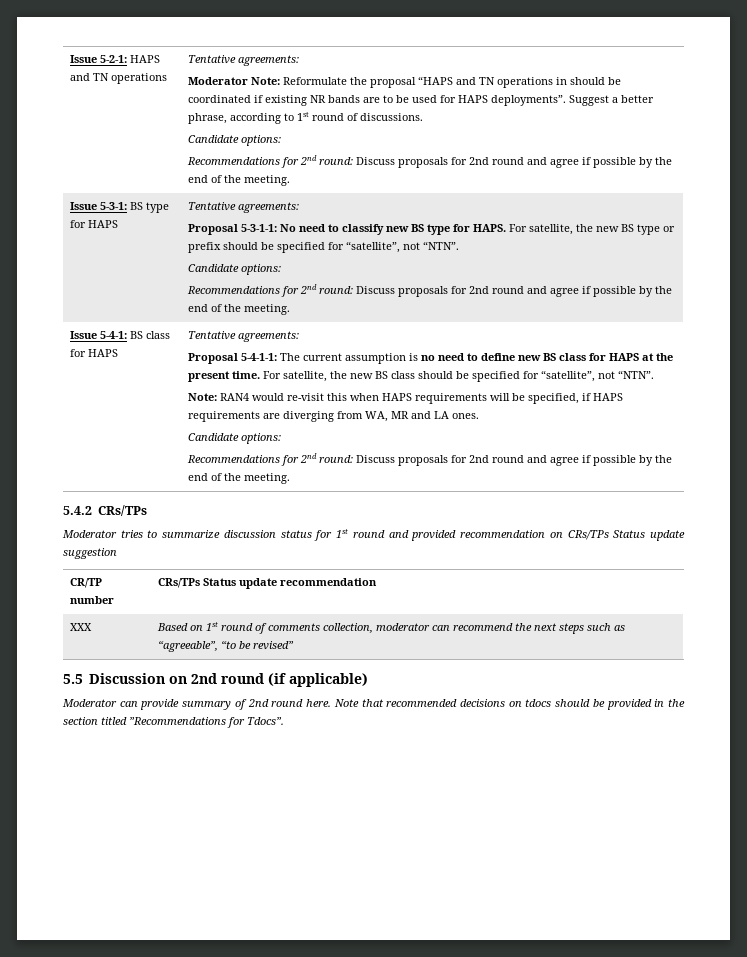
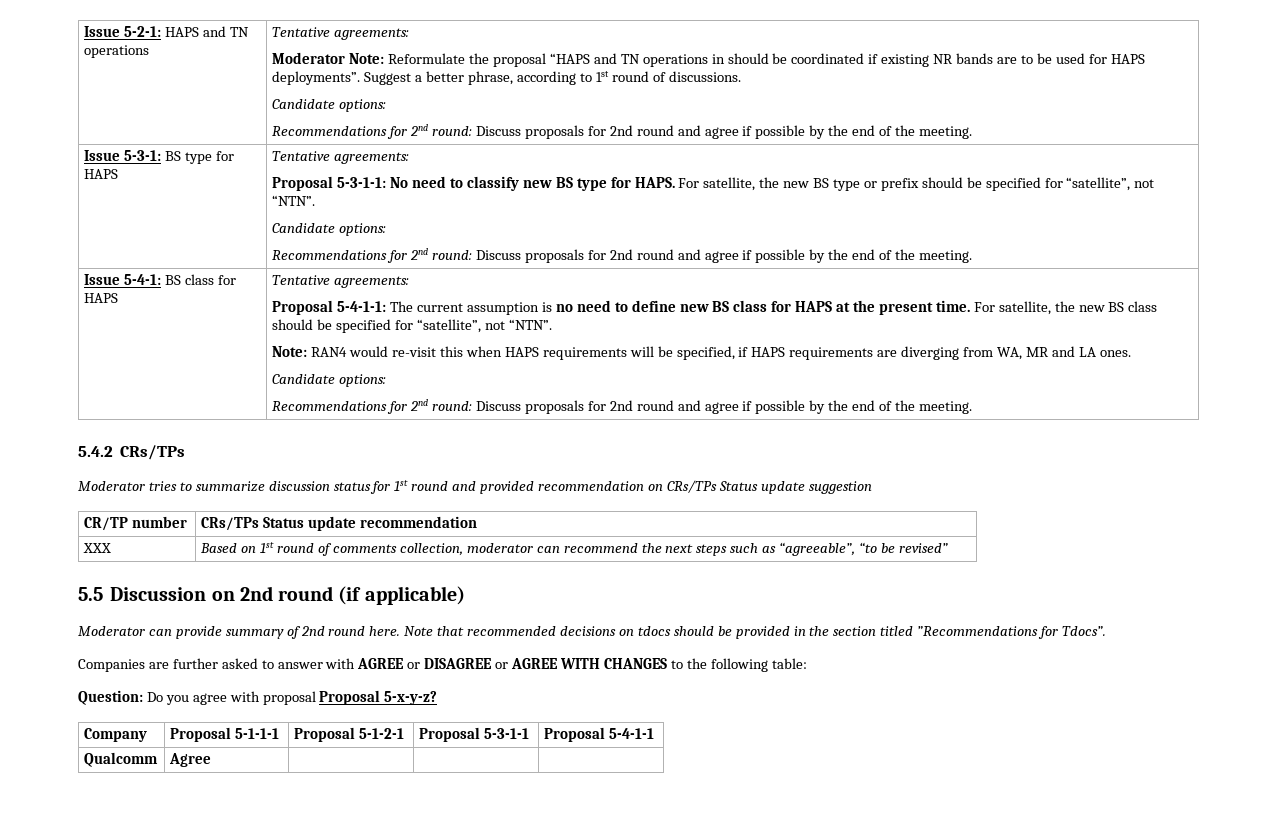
(284, 721) none -> [78,658,807,672] [78,690,438,705] [84,728,148,742] [170,727,280,742] [294,727,405,742] [419,727,530,742] [544,727,655,742] [84,752,159,767] [169,753,212,767] // Companies are further asked to answer with AGREE or DISAGREE or AGREE WITH CHANGES to the following table: // Question: Do you agree with proposal Proposal 5-x-y-z? // Company | Proposal 5-1-1-1 | Proposal 5-1-2-1 | Proposal 5-3-1-1 | Proposal 5-4-1-1 // Qualcomm | Agree | | |

